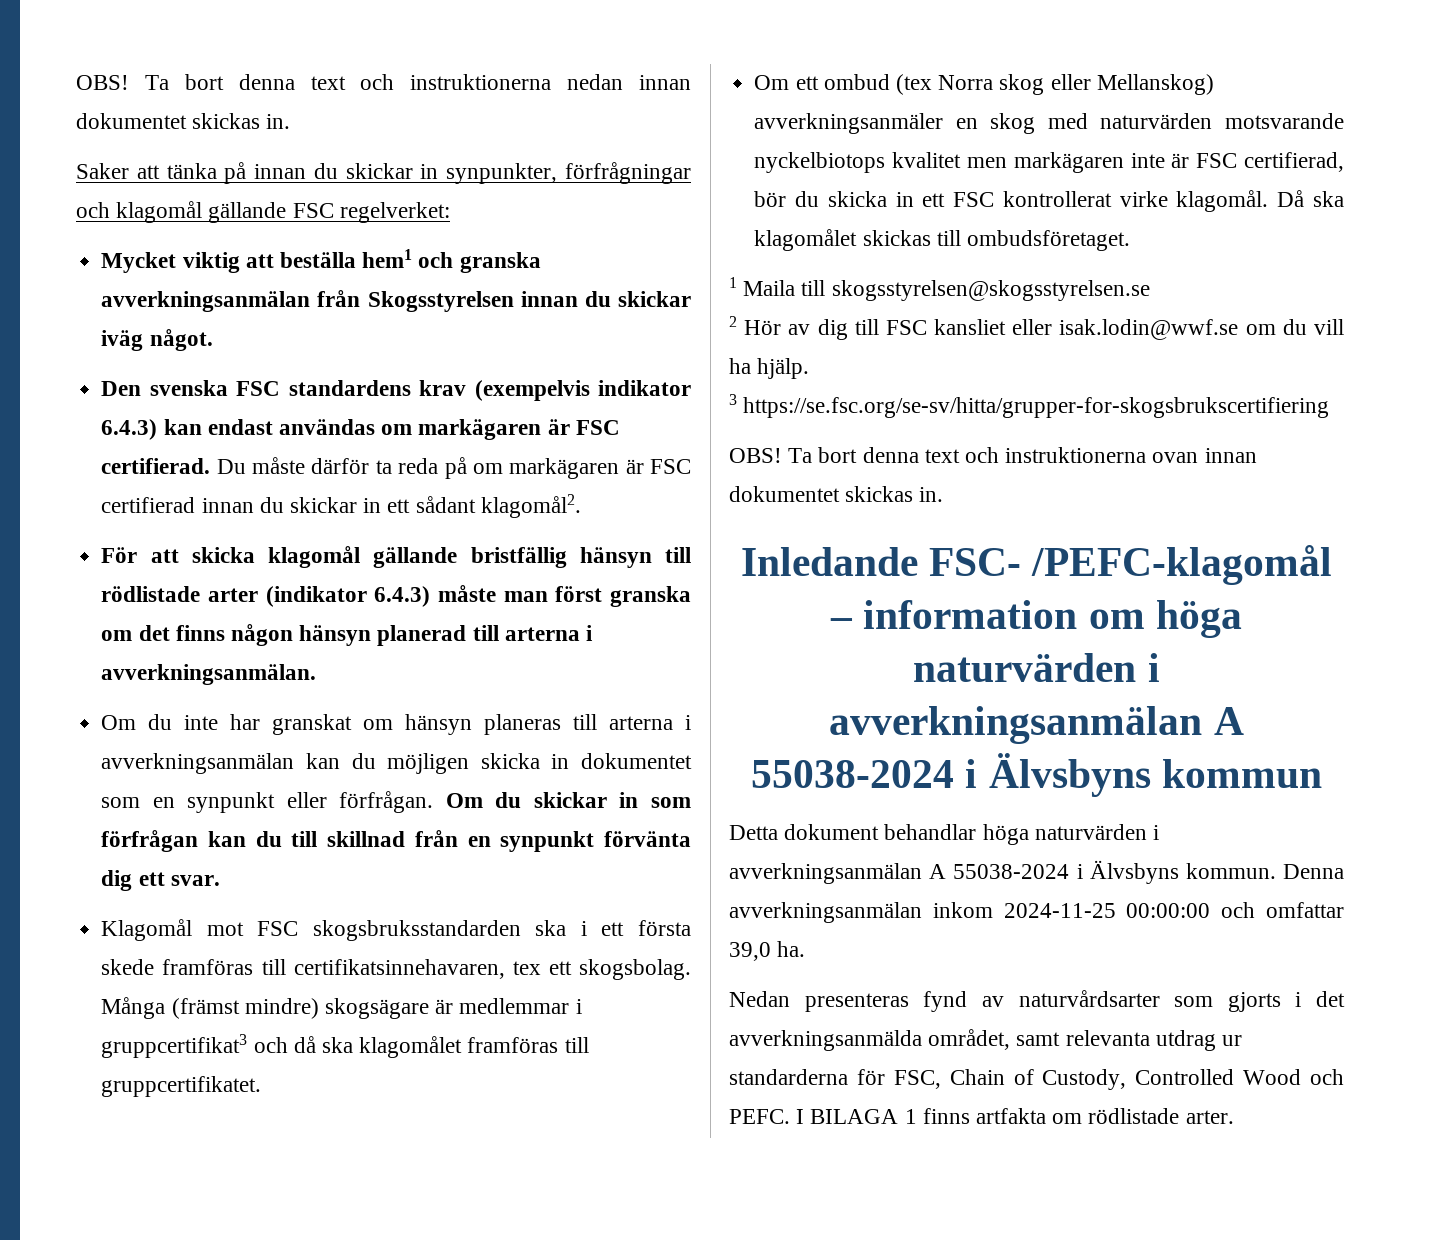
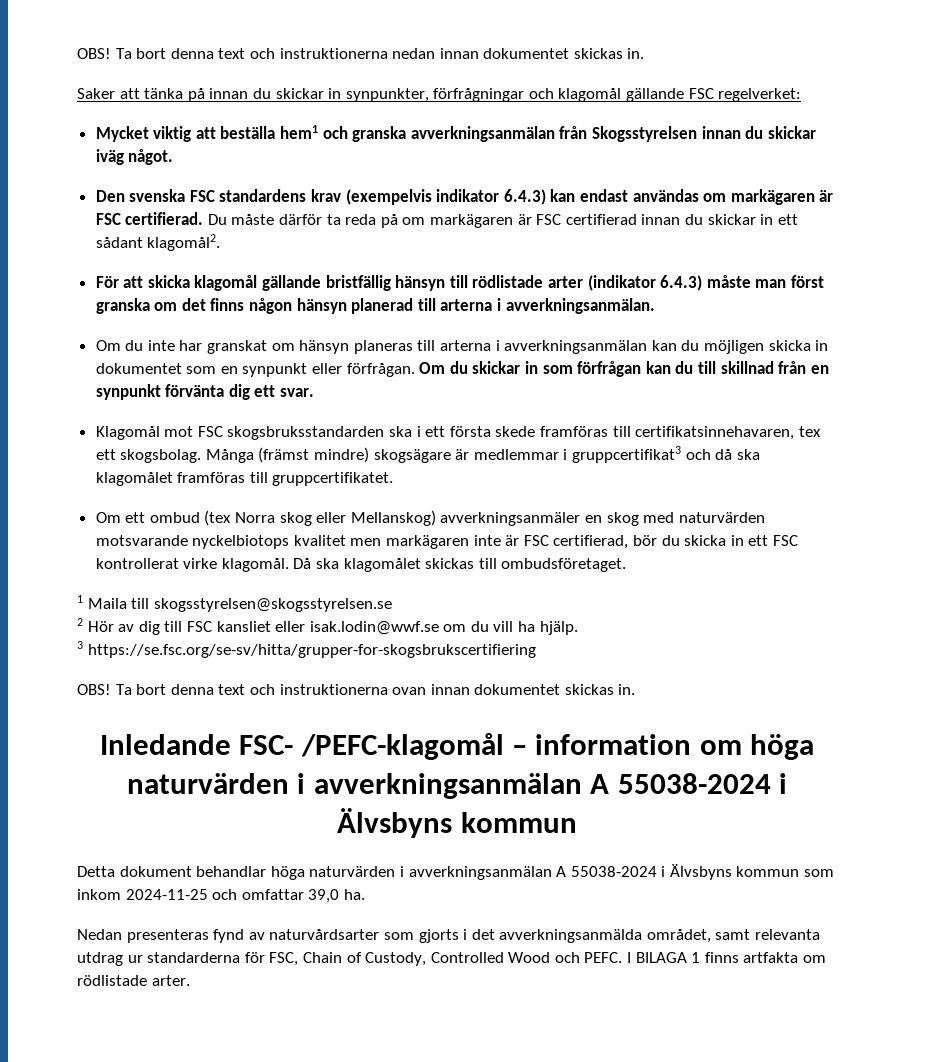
[1185,863,1344,879] [729,902,922,923] kommun. Denna avverkningsanmälan -> [736,866,835,877] kommun som
[1126,903,1211,918] 00:00:00 -> (208, 894) none

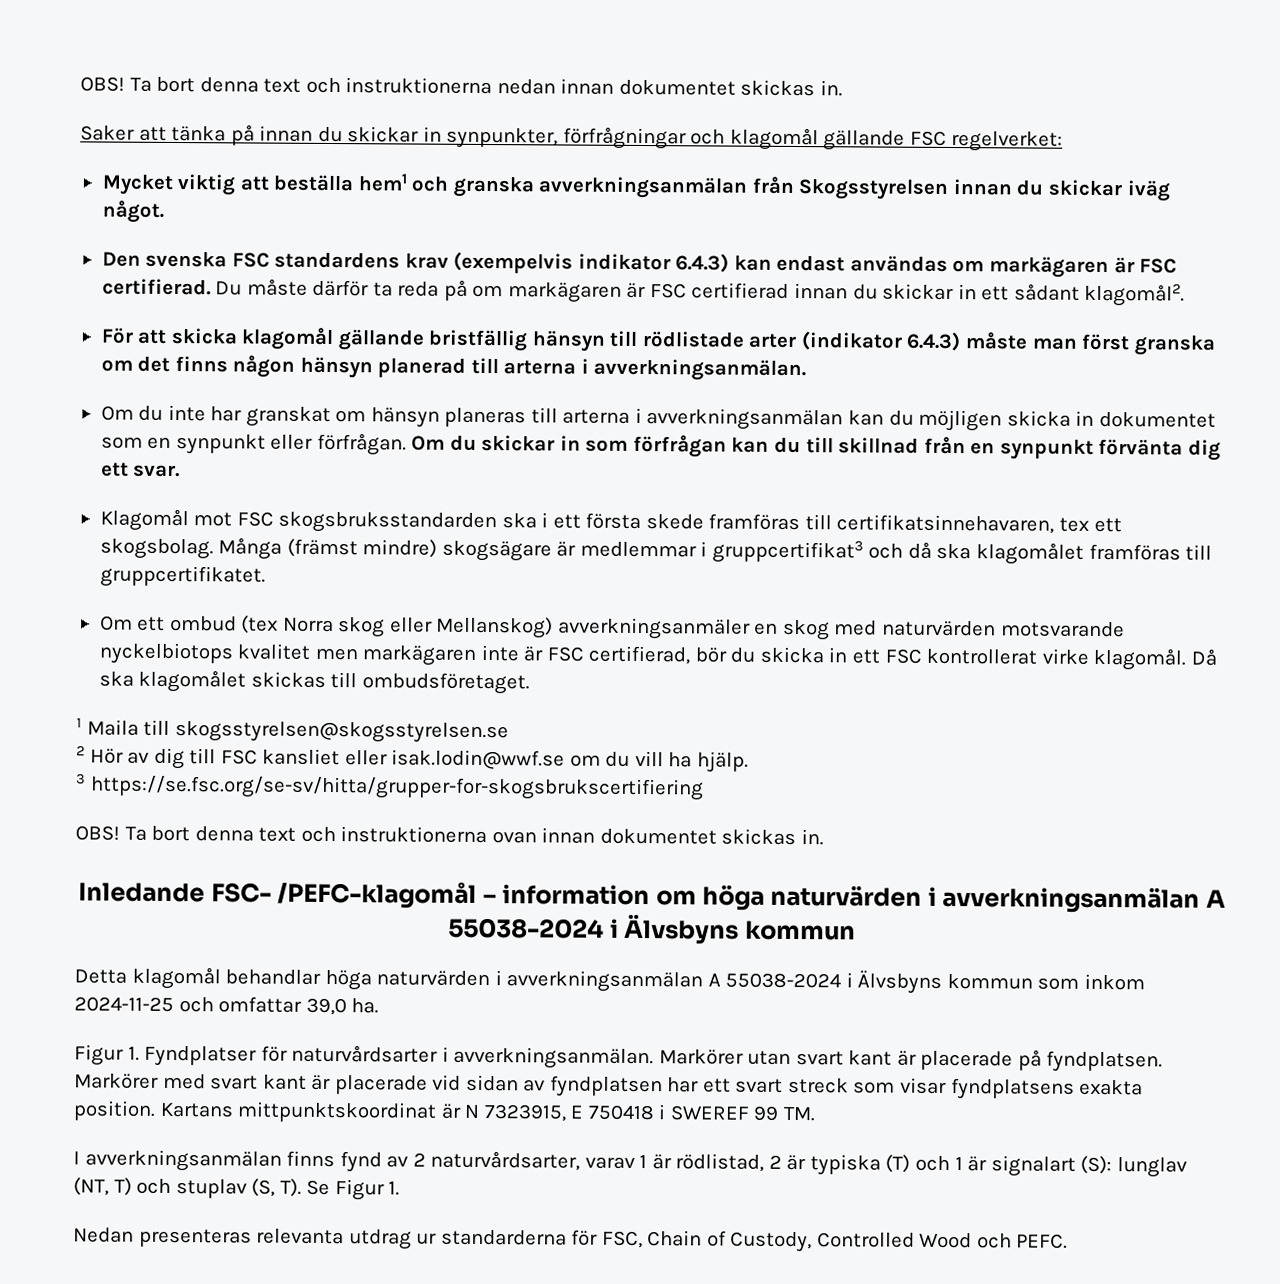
[119,866,192,877] dokument -> [131,966,221,990] klagomål
[77,929,751,943] Nedan presenteras fynd av naturvårdsarter som gjorts i det avverkningsanmälda området, samt -> [74,1044,1164,1073] [74,1073,1144,1100] [73,1100,815,1123] [73,1149,1187,1178] [73,1177,401,1201] [73,1227,252,1248] Figur 1. Fyndplatser för naturvårdsarter i avverkningsanmälan. Markörer utan svart kant är placerade på fyndplatsen. Markörer med svart kant är placerade vid sidan av fyndplatsen har ett svart streck som visar fyndplatsens exakta position. Kartans mittpunktskoordinat är N 7323915, E 750418 i SWEREF 99 TM. // I avverkningsanmälan finns fynd av 2 naturvårdsarter, varav 1 är rödlistad, 2 är typiska (T) och 1 är signalart (S): lunglav (NT, T) och stuplav (S, T). Se Figur 1. // Nedan presenteras
[627,952,827,963] [77,975,190,986] I BILAGA 1 finns artfakta om rödlistade arter. -> (1069, 1241) none

